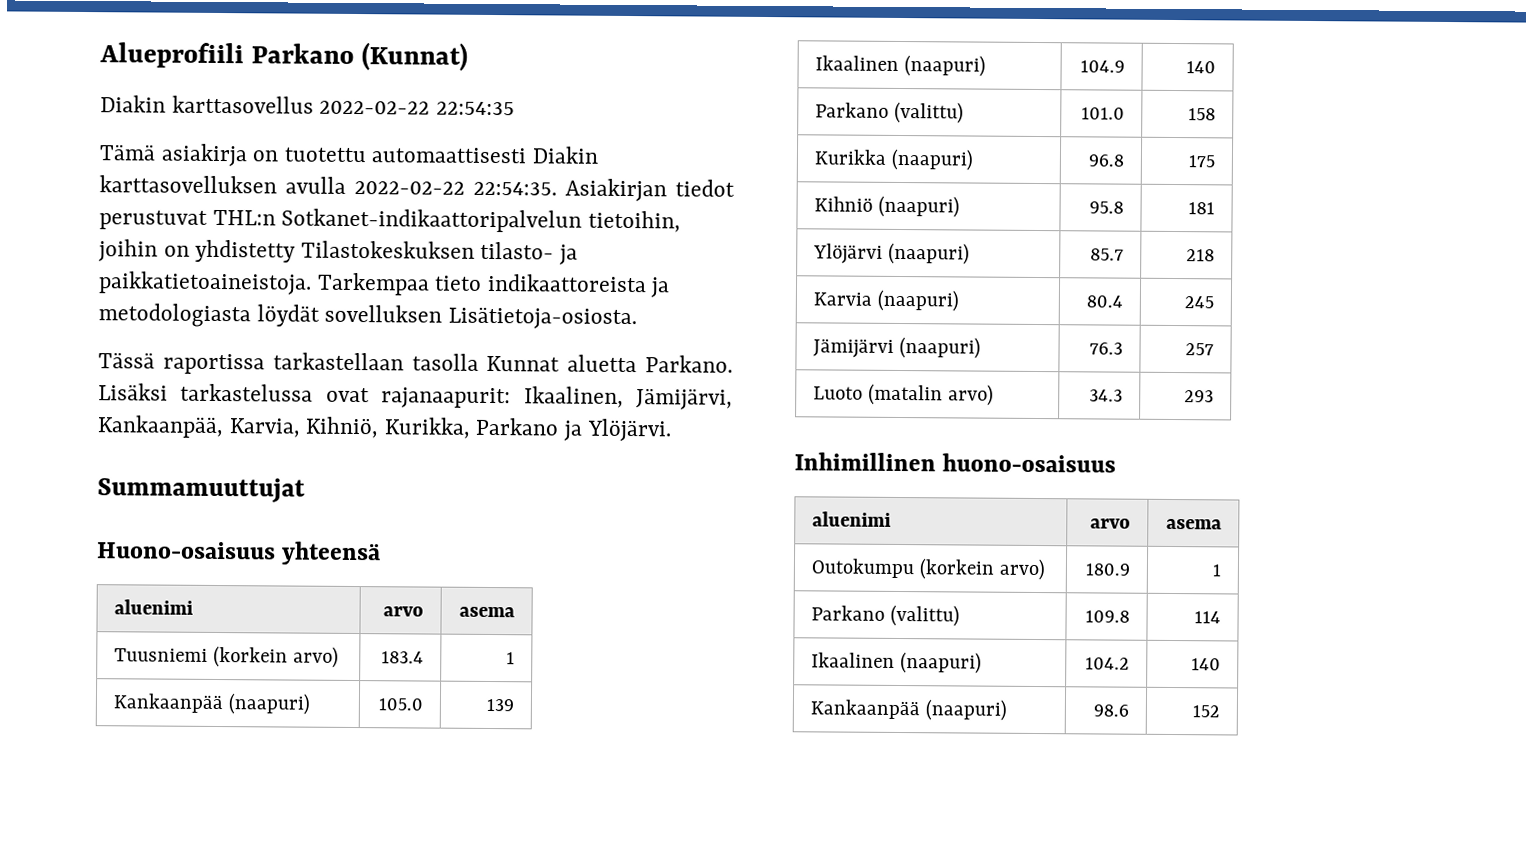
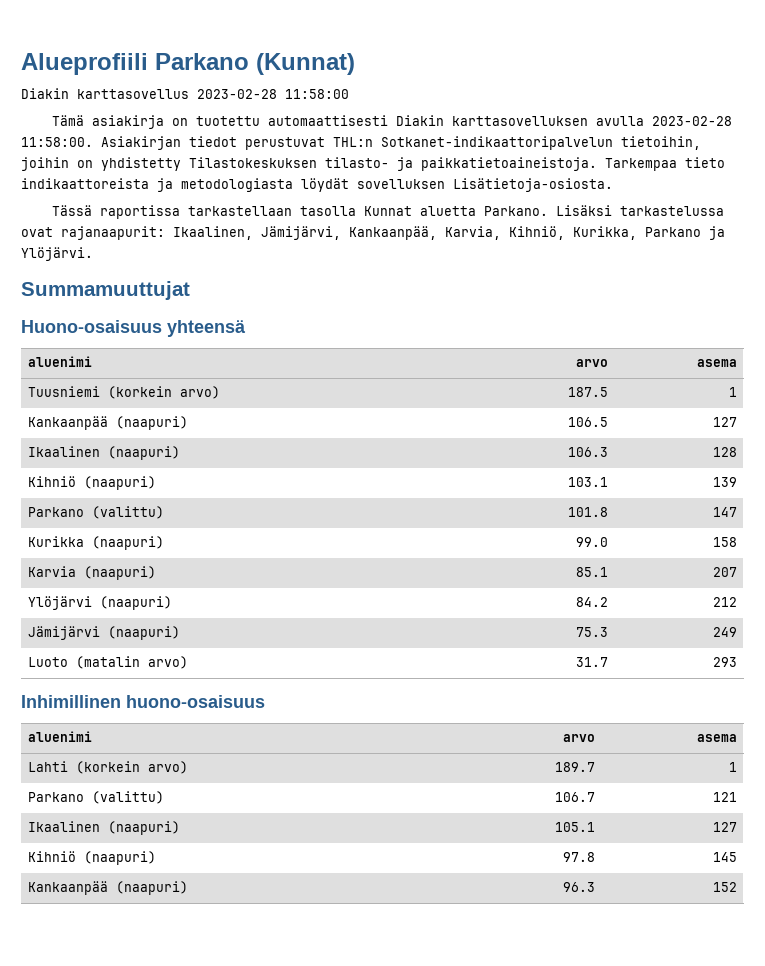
[319,100,515,116] 2022-02-22 22:54:35 -> [197,89,349,99] 2023-02-28 11:58:00
[354,180,557,196] 2022-02-22 22:54:35. -> [652,116,733,126] [21,137,93,147] 2023-02-28 11:58:00.
[381,651,425,664] 183.4 -> [567,387,608,397] 187.5
[378,698,424,711] [486,698,515,712] [814,55,986,77] [1080,60,1126,73] [1186,61,1217,74] [814,101,964,124] [1081,107,1126,120] [1188,108,1217,121] 105.0 | 139 // Ikaalinen (naapuri) | 104.9 | 140 // Parkano (valittu) | 101.0 | 158 -> [567,417,608,427] [712,417,737,427] [28,446,181,460] [567,447,608,457] [712,447,737,457] [28,476,157,490] [567,477,608,487] [712,477,737,487] [28,506,165,519] [567,507,608,517] [712,507,737,517] 106.5 | 127 // Ikaalinen (naapuri) | 106.3 | 128 // Kihniö (naapuri) | 103.1 | 139 // Parkano (valittu) | 101.8 | 147
[1088,154,1125,167] [1188,155,1216,168] [813,195,960,218] [1089,201,1125,214] [1188,202,1216,215] 96.8 | 175 // Kihniö (naapuri) | 95.8 | 181 -> [575,537,608,547] [712,537,737,547] [28,566,157,580] [575,567,608,577] [712,567,737,577] 99.0 | 158 // Karvia (naapuri) | 85.1 | 207
[1090,248,1125,261] [1186,249,1216,262] [812,289,959,312] [1086,295,1124,308] [1184,296,1215,309] 85.7 | 218 // Karvia (naapuri) | 80.4 | 245 -> [575,597,608,607] [712,597,737,607] 84.2 | 212
[1089,342,1124,355] [1185,343,1215,356] 76.3 | 257 -> [575,627,608,637] [712,627,737,637] 75.3 | 249
[1089,389,1124,402] 34.3 -> [575,657,608,667] 31.7
[810,558,1046,581] [1085,563,1131,576] Outokumpu (korkein arvo) | 180.9 -> [28,761,189,774] [554,762,595,772] Lahti (korkein arvo) | 189.7
[1085,610,1131,623] [1194,611,1222,624] [810,652,982,674] [1085,657,1131,670] [1191,658,1222,671] [809,699,1007,721] [1093,704,1130,717] 109.8 | 114 // Ikaalinen (naapuri) | 104.2 | 140 // Kankaanpää (naapuri) | 98.6 -> [554,792,595,802] [712,792,737,802] [28,821,181,835] [554,822,595,832] [712,822,737,832] [28,851,157,865] [562,852,595,862] [712,852,737,862] [28,881,189,895] [562,882,595,892] 106.7 | 121 // Ikaalinen (naapuri) | 105.1 | 127 // Kihniö (naapuri) | 97.8 | 145 // Kankaanpää (naapuri) | 96.3

